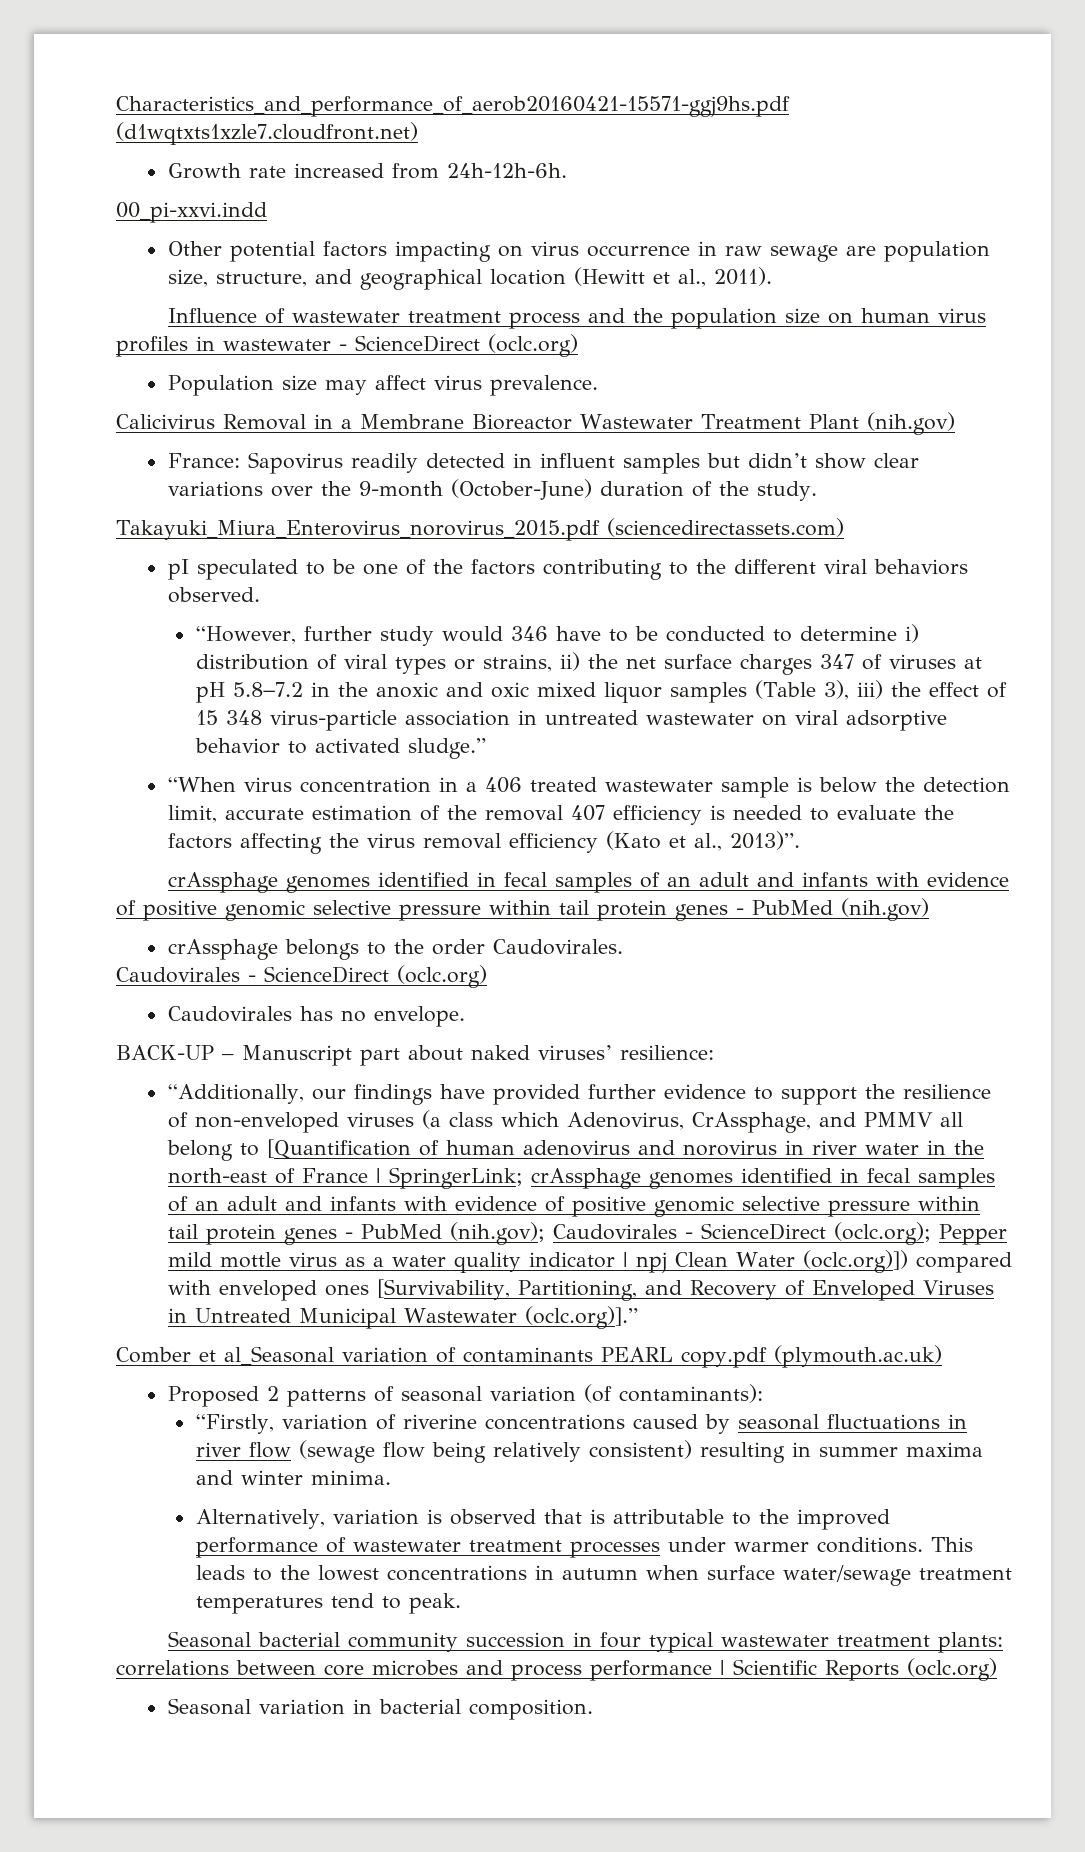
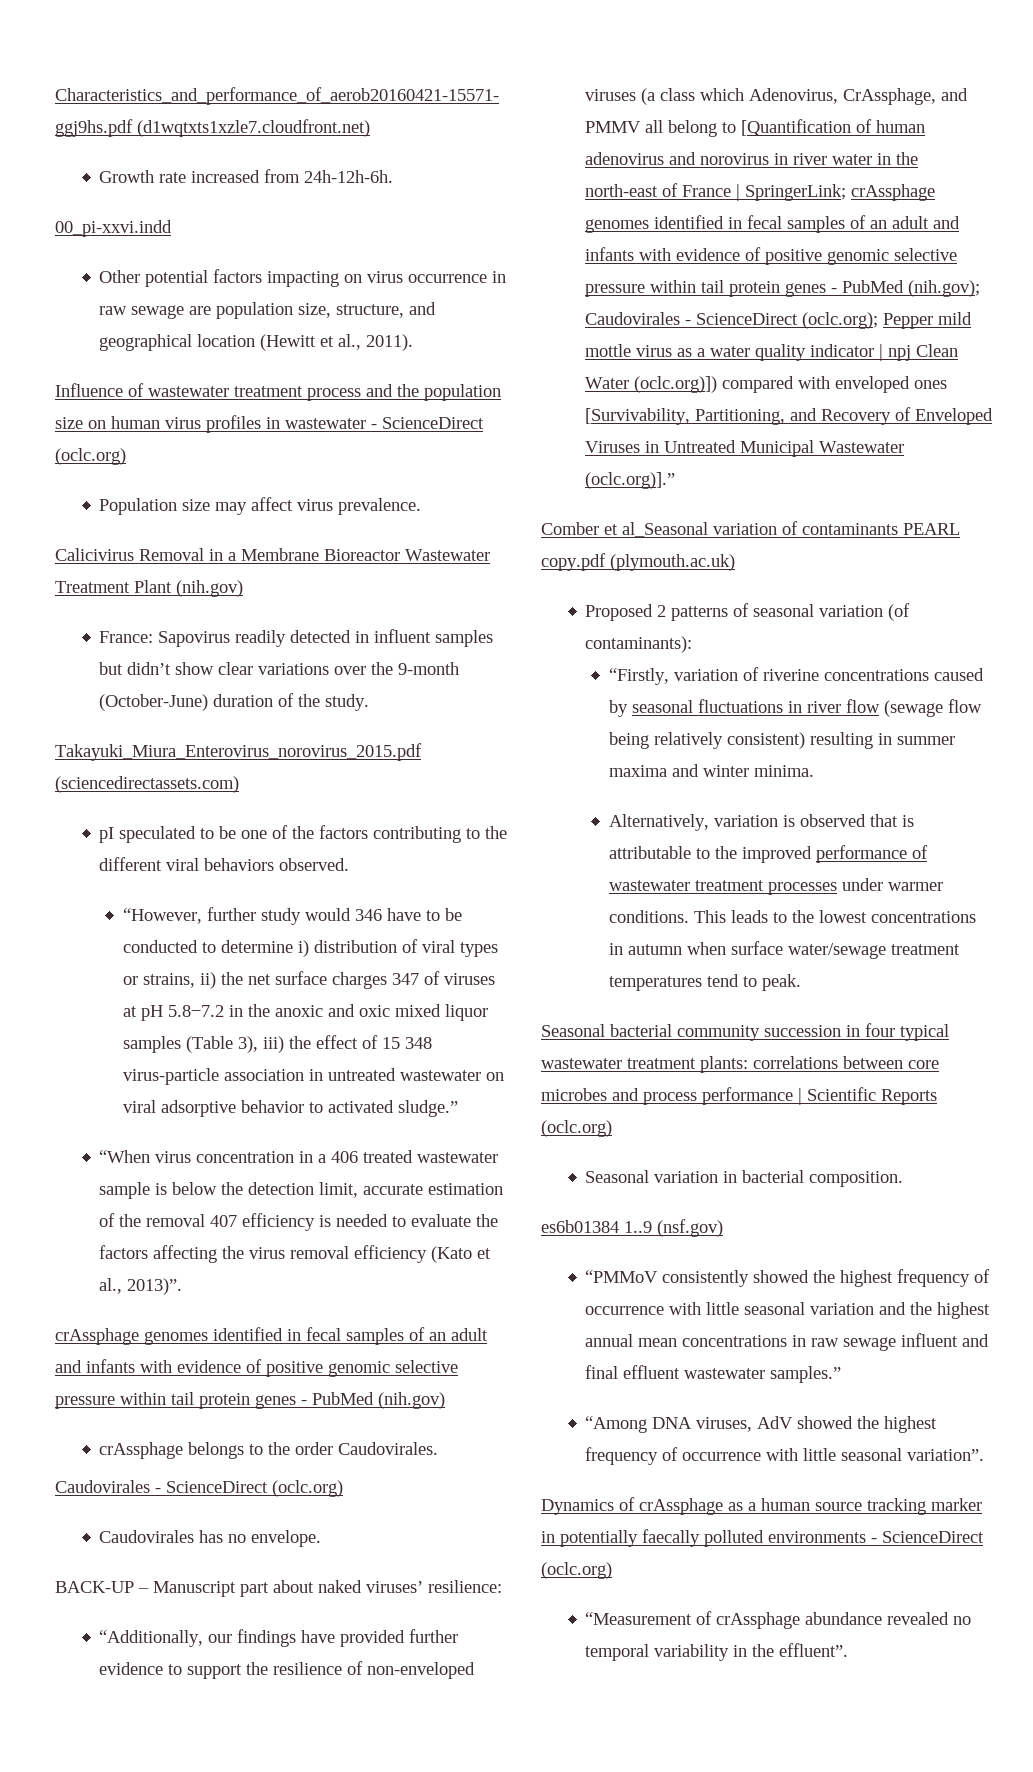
(593, 1709) none -> [541,1219,723,1237] [585,1269,991,1287] [585,1302,991,1319] [585,1333,990,1351] [585,1365,842,1383] [585,1416,938,1433] [585,1447,985,1465] [541,1497,982,1515] [541,1529,984,1547] [541,1562,612,1579] [585,1611,972,1629] [585,1643,849,1661] // es6b01384 1..9 (nsf.gov) // “PMMoV consistently showed the highest frequency of occurrence with little seasonal variation and the highest annual mean concentrations in raw sewage influent and final effluent wastewater samples.” // “Among DNA viruses, AdV showed the highest frequency of occurrence with little seasonal variation”. // Dynamics of crAssphage as a human source tracking marker in potentially faecally polluted environments - ScienceDirect (oclc.org) // “Measurement of crAssphage abundance revealed no temporal variability in the effluent”.

